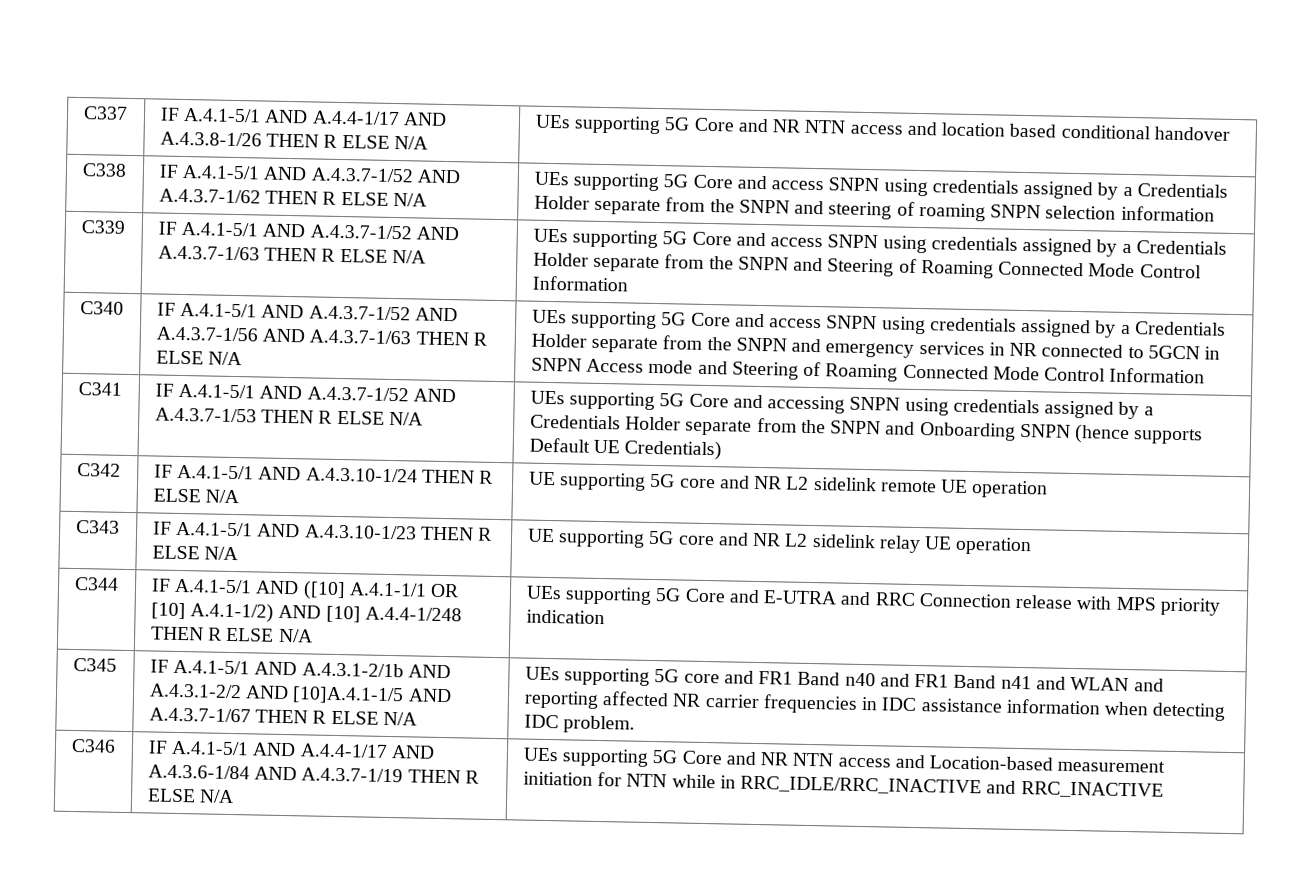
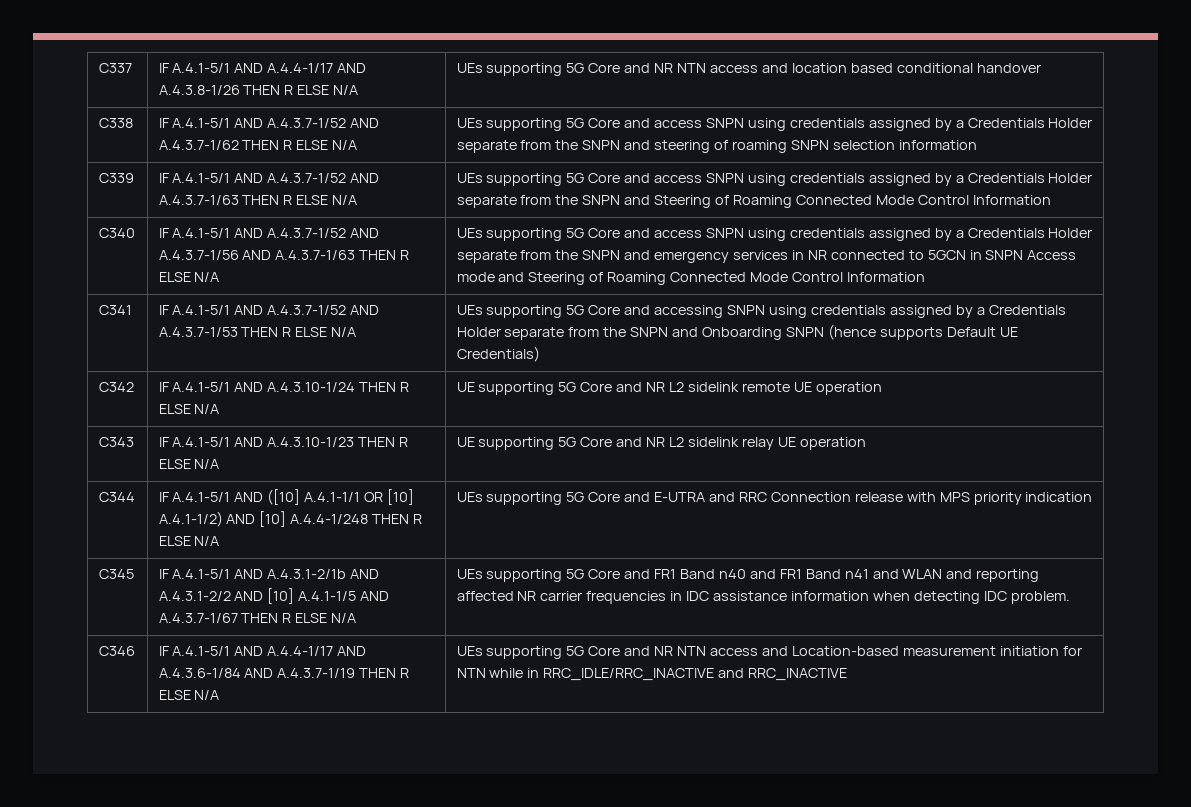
[679,478,716,489] core -> [580,382,613,392] Core
[677,535,715,546] core -> [580,437,613,447] Core
[292,686,405,705] [10]A.4.1-1/5 -> [267,588,357,604] [10] A.4.1-1/5
[683,673,720,684] core -> [588,569,621,579] Core

